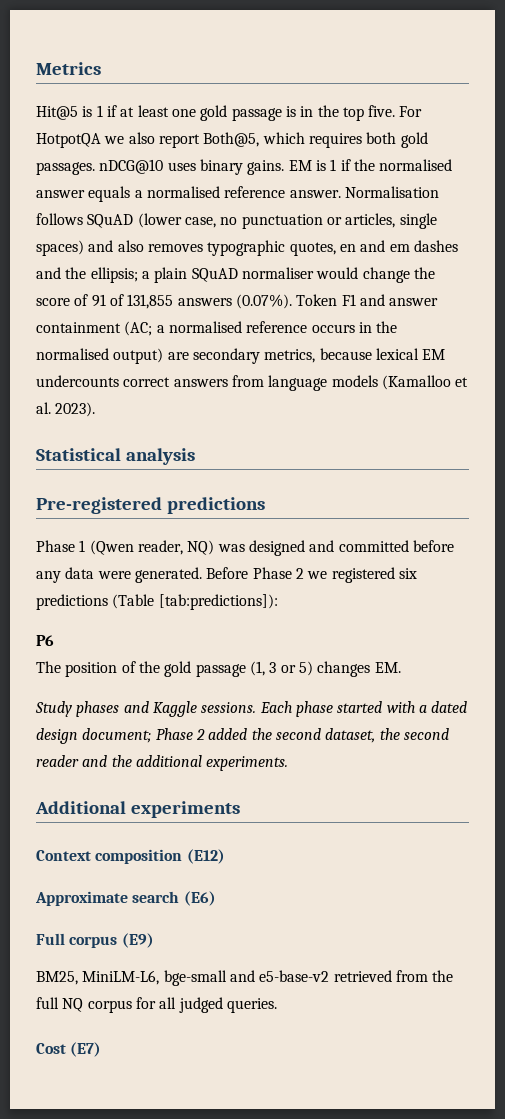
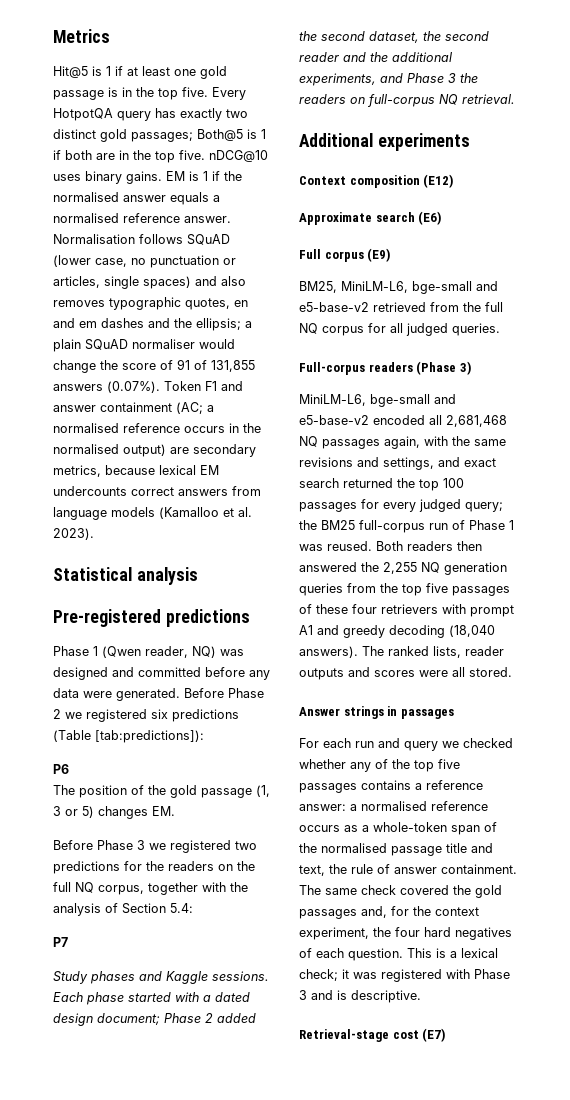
[399,106,423,117] [36,132,428,148] [36,162,95,175] For HotpotQA we also report Both@5, which requires both gold passages. -> [212,87,246,100] [53,108,248,121] [53,129,266,142] [53,150,205,163] Every HotpotQA query has exactly two distinct gold passages; Both@5 is 1 if both are in the top five.
(401, 667) none -> [53,840,257,853] [53,861,255,874] [53,882,248,895] [53,903,193,916] [53,937,68,947] // Before Phase 3 we registered two predictions for the readers on the full NQ corpus, together with the analysis of Section 5.4: // P7
[206,756,289,771] experiments. -> [299,73,478,86] [299,94,515,107] experiments, and Phase 3 the readers on full-corpus NQ retrieval.
[36,1043,66,1054] Cost -> [299,361,471,375] [299,394,456,407] [299,415,507,427] [299,436,506,449] [299,457,496,470] [299,478,464,491] [299,499,503,512] [299,520,514,533] [299,541,482,551] [299,562,507,575] [299,583,510,596] [299,604,514,617] [299,625,495,638] [299,646,504,658] [299,667,512,680] [299,706,454,719] [299,738,513,751] [299,759,460,772] [299,780,483,793] [299,801,488,811] [299,822,497,835] [299,843,493,856] [299,864,517,876] [299,885,502,898] [299,906,479,919] [299,927,512,940] [299,948,498,961] [299,969,510,982] [299,990,421,1003] [299,1029,419,1042] Full-corpus readers (Phase 3) // MiniLM-L6, bge-small and e5-base-v2 encoded all 2,681,468 NQ passages again, with the same revisions and settings, and exact search returned the top 100 passages for every judged query; the BM25 full-corpus run of Phase 1 was reused. Both readers then answered the 2,255 NQ generation queries from the top five passages of these four retrievers with prompt A1 and greedy decoding (18,040 answers). The ranked lists, reader outputs and scores were all stored. // Answer strings in passages // For each run and query we checked whether any of the top five passages contains a reference answer: a normalised reference occurs as a whole-token span of the normalised passage title and text, the rule of answer containment. The same check covered the gold passages and, for the context experiment, the four hard negatives of each question. This is a lexical check; it was registered with Phase 3 and is descriptive. // Retrieval-stage cost

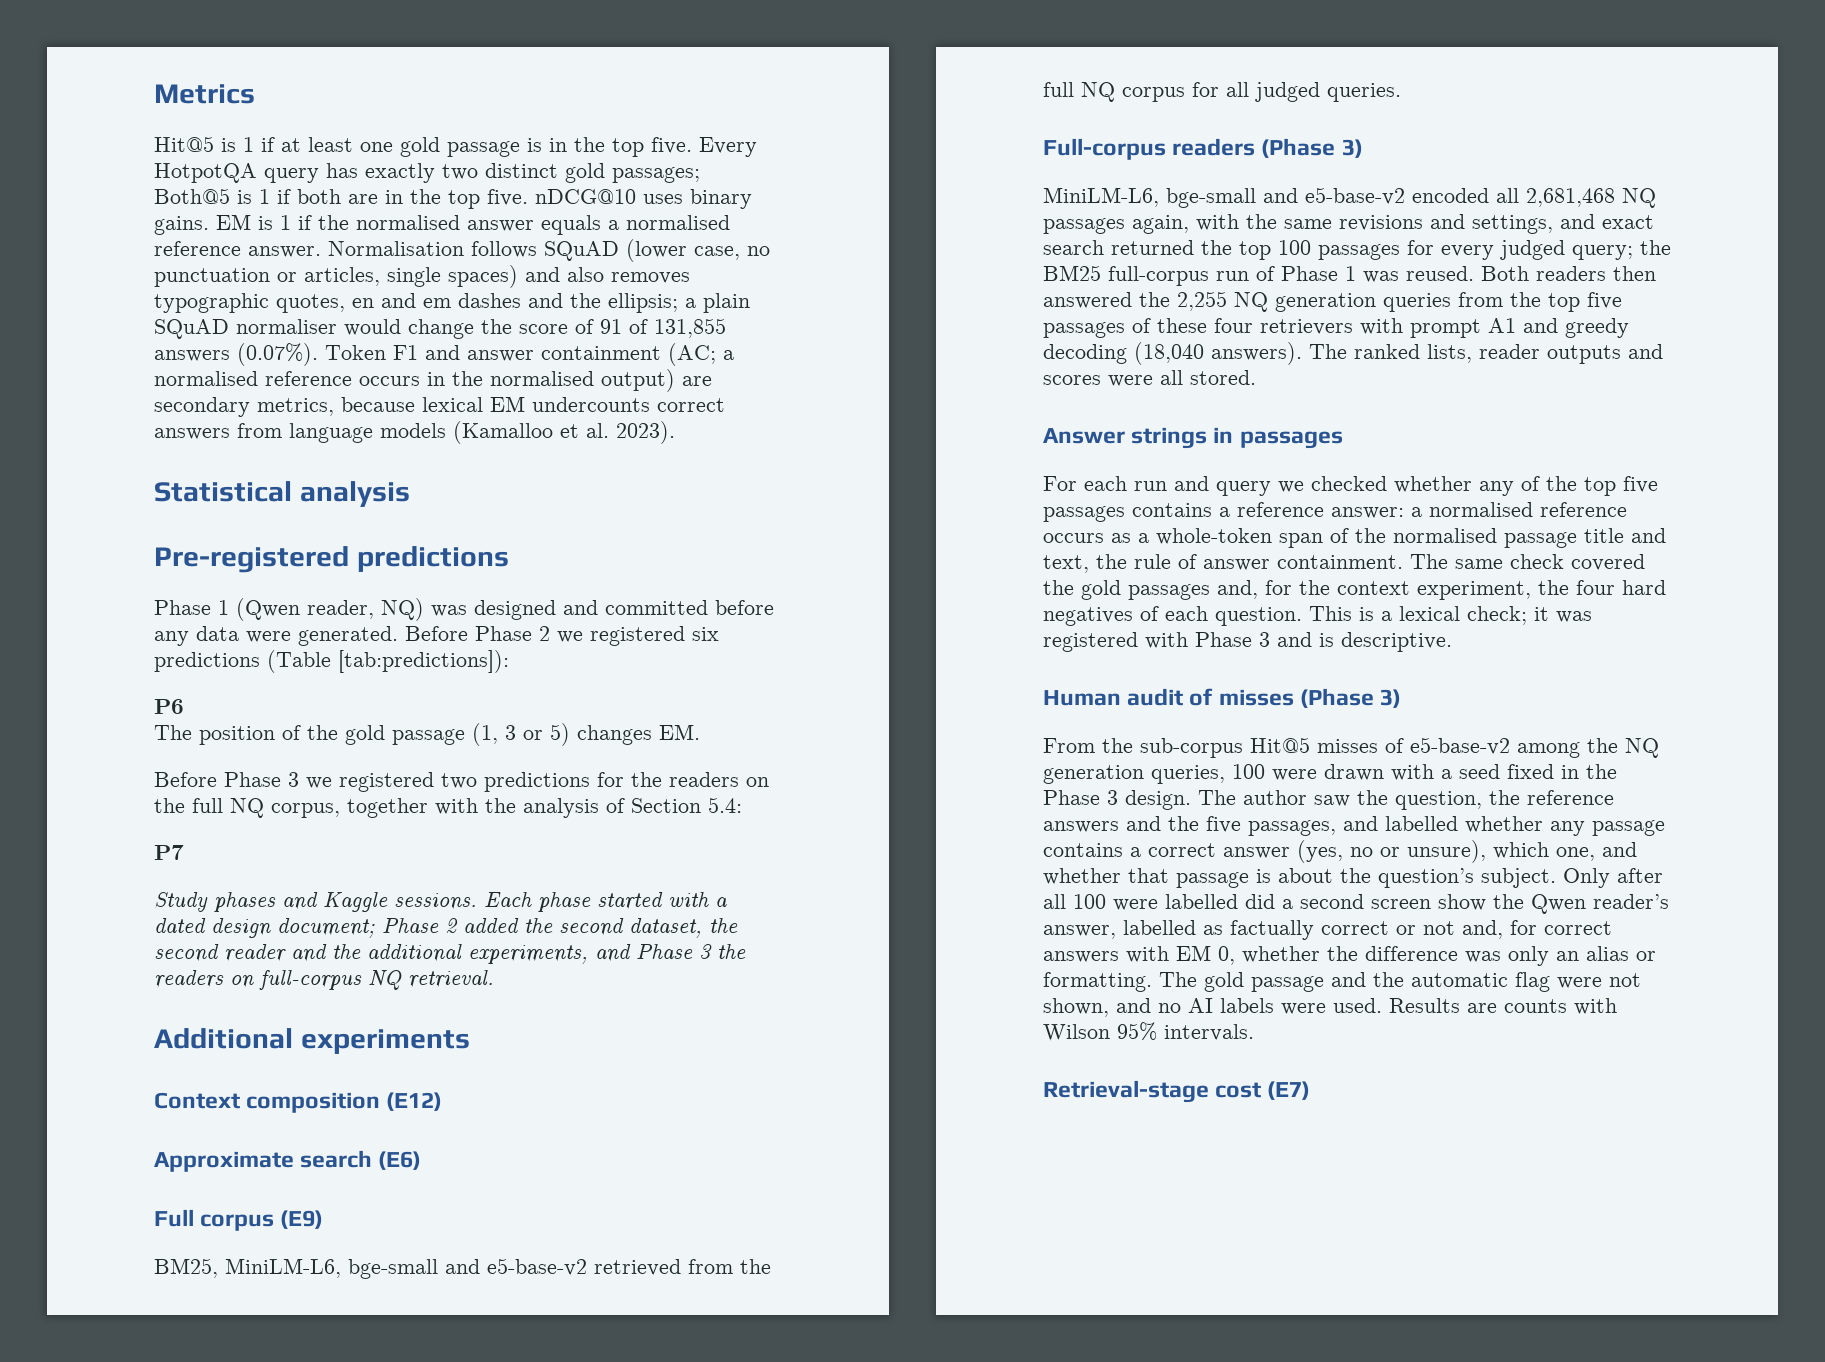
(421, 996) none -> [1043,688,1402,708] [1043,737,1659,758] [1043,764,1617,784] [1043,790,1614,810] [1043,816,1665,836] [1043,840,1637,863] [1043,868,1663,888] [1043,894,1669,914] [1043,920,1612,940] [1043,945,1656,966] [1043,972,1641,992] [1043,998,1617,1017] [1043,1022,1254,1041] // Human audit of misses (Phase 3) // From the sub-corpus Hit@5 misses of e5-base-v2 among the NQ generation queries, 100 were drawn with a seed fixed in the Phase 3 design. The author saw the question, the reference answers and the five passages, and labelled whether any passage contains a correct answer (yes, no or unsure), which one, and whether that passage is about the question’s subject. Only after all 100 were labelled did a second screen show the Qwen reader’s answer, labelled as factually correct or not and, for correct answers with EM 0, whether the difference was only an alias or formatting. The gold passage and the automatic flag were not shown, and no AI labels were used. Results are counts with Wilson 95% intervals.

